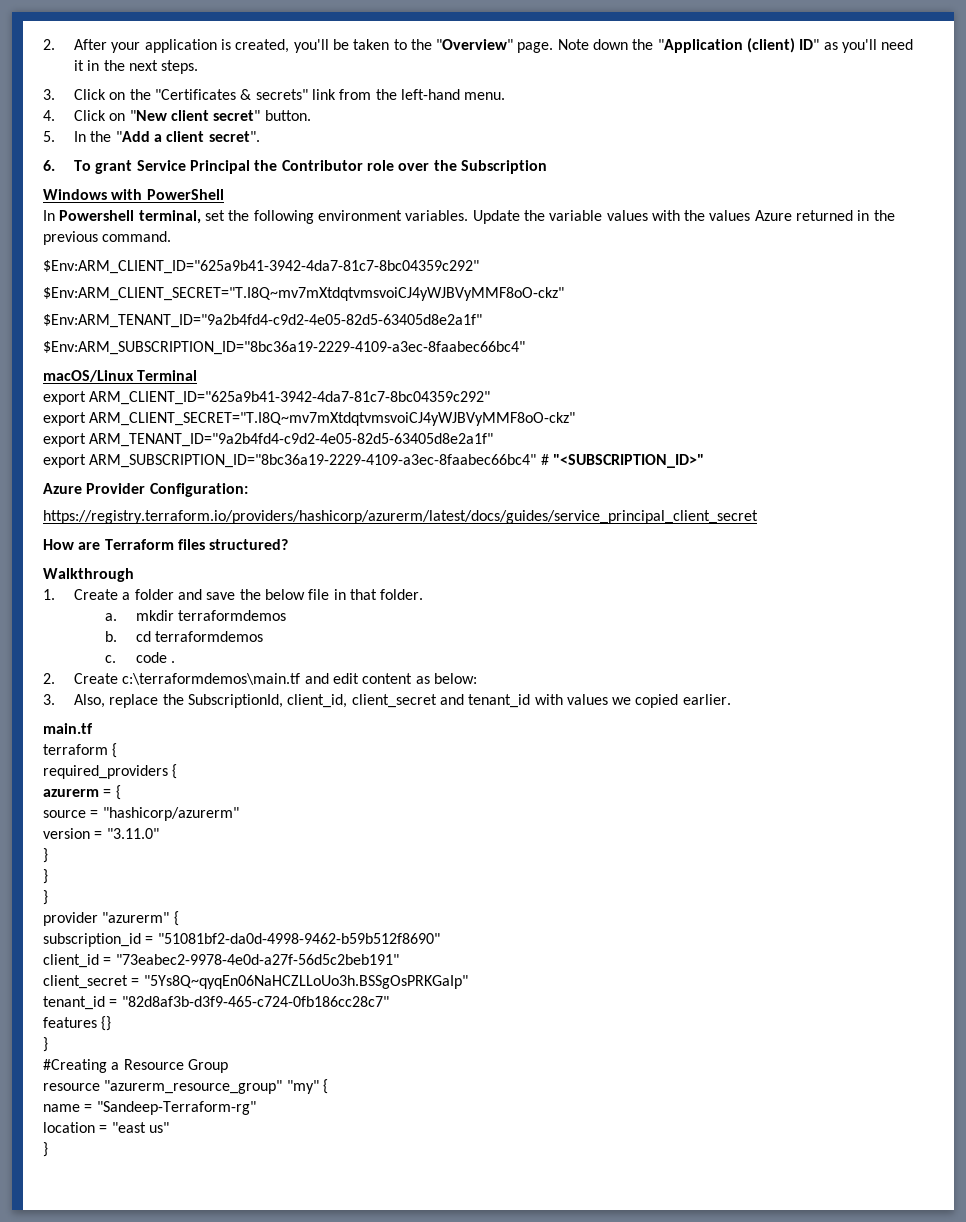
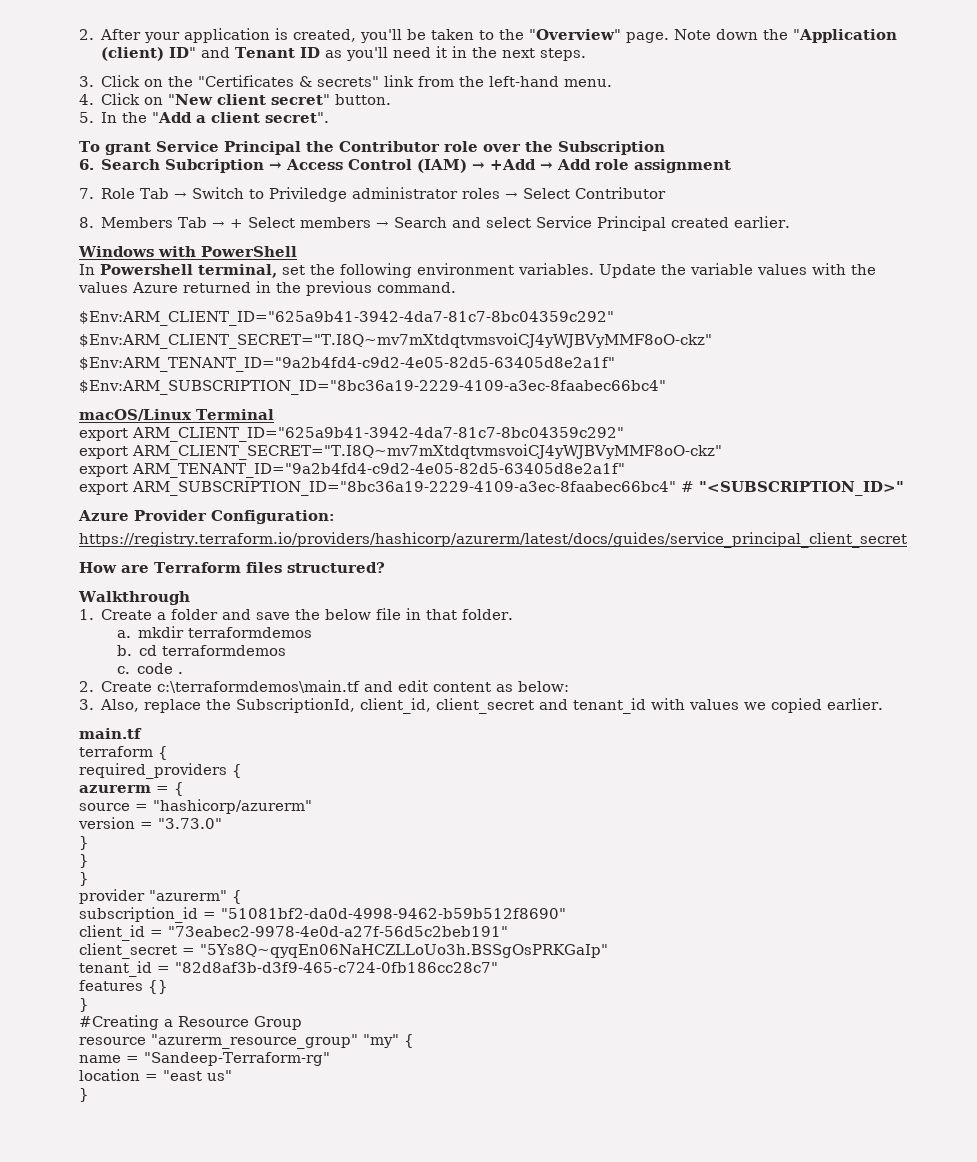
(820, 44) none -> [201,47,321,58] and Tenant ID
[43,160,55,171] 6. -> (330, 117) none
(547, 167) none -> [79,159,732,173] [79,187,667,202] [79,216,791,231] // 6. Search Subcription → Access Control (IAM) → +Add → Add role assignment // 7. Role Tab → Switch to Priviledge administrator roles → Select Contributor // 8. Members Tab → + Select members → Search and select Service Principal created earlier.
[106,828,159,839] "3.11.0" -> [158,818,222,829] "3.73.0"

